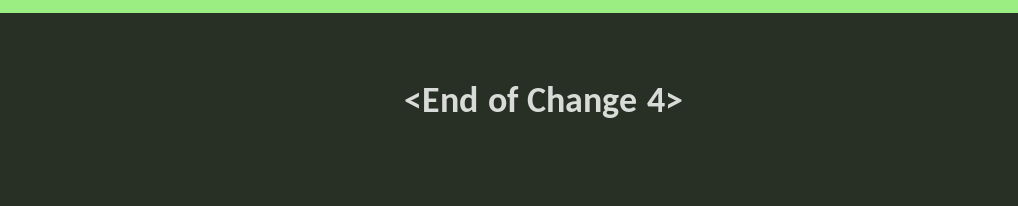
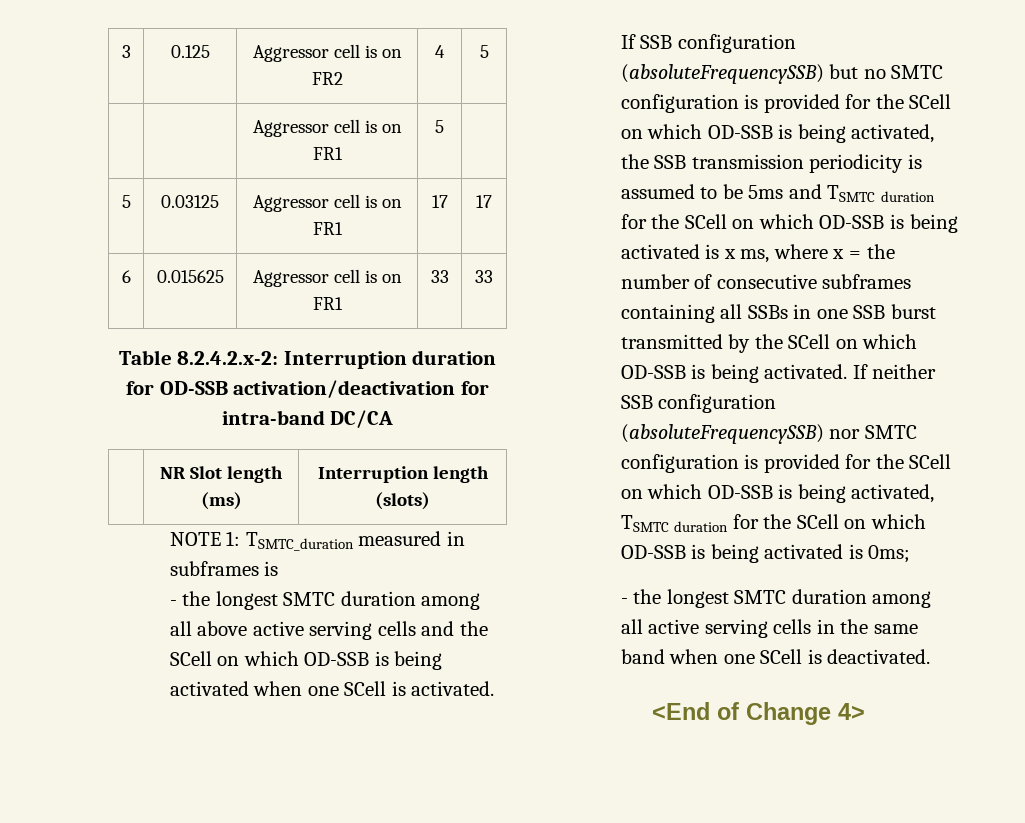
(403, 99) none -> [121,45,131,58] [170,45,210,58] [252,44,402,62] [311,72,343,85] [435,45,445,58] [479,45,489,58] [252,119,402,137] [312,147,343,160] [435,120,444,133] [121,195,131,208] [161,195,219,208] [252,194,402,212] [312,222,343,235] [431,195,448,208] [476,195,492,208] [121,270,131,283] [156,270,224,283] [252,269,402,287] [312,297,343,310] [430,270,449,283] [475,270,493,283] [118,350,497,369] [126,380,489,398] [221,410,394,428] [160,466,283,483] [200,492,242,510] [317,466,489,483] [375,492,430,510] [169,531,465,551] [169,561,279,576] [169,591,481,610] [169,621,489,640] [169,651,443,670] [169,681,495,696] [620,34,796,53] [620,64,944,84] [620,94,952,113] [620,124,935,143] [620,154,922,173] [620,184,936,202] [620,214,958,233] [620,244,895,263] [620,274,912,289] [620,304,937,323] [620,334,918,353] [620,364,937,383] [620,394,777,413] [620,424,917,444] [620,454,952,473] [620,484,935,503] [620,514,927,532] [620,544,911,563] [620,589,932,608] [620,619,919,638] [620,649,931,664] 3 | 0.125 | Aggressor cell is on FR2 | 4 | 5 // | | Aggressor cell is on FR1 | 5 | // 5 | 0.03125 | Aggressor cell is on FR1 | 17 | 17 // 6 | 0.015625 | Aggressor cell is on FR1 | 33 | 33 // Table 8.2.4.2.x-2: Interruption duration for OD-SSB activation/deactivation for intra-band DC/CA // | NR Slot length (ms) | Interruption length (slots) // NOTE 1: TSMTC_duration measured in subframes is // - the longest SMTC duration among all above active serving cells and the SCell on which OD-SSB is being activated when one SCell is activated. If SSB configuration (absoluteFrequencySSB) but no SMTC configuration is provided for the SCell on which OD-SSB is being activated, the SSB transmission periodicity is assumed to be 5ms and TSMTC duration for the SCell on which OD-SSB is being activated is x ms, where x = the number of consecutive subframes containing all SSBs in one SSB burst transmitted by the SCell on which OD-SSB is being activated. If neither SSB configuration (absoluteFrequencySSB) nor SMTC configuration is provided for the SCell on which OD-SSB is being activated, TSMTC duration for the SCell on which OD-SSB is being activated is 0ms; // - the longest SMTC duration among all active serving cells in the same band when one SCell is deactivated. //

